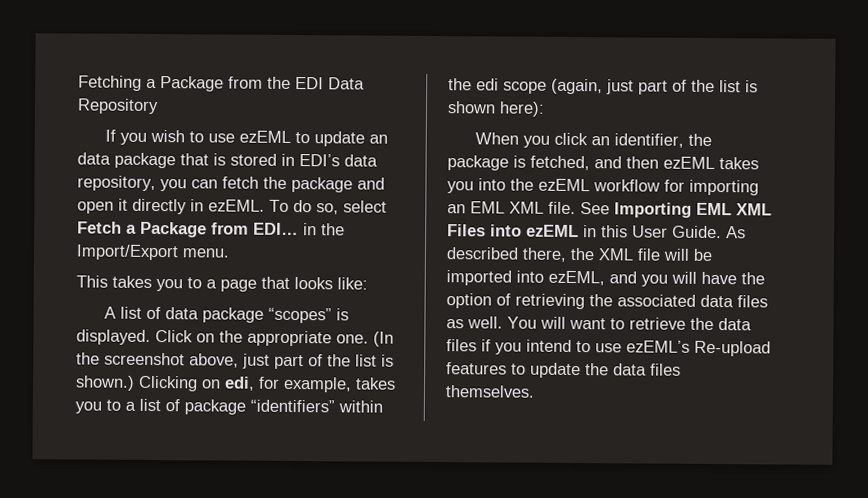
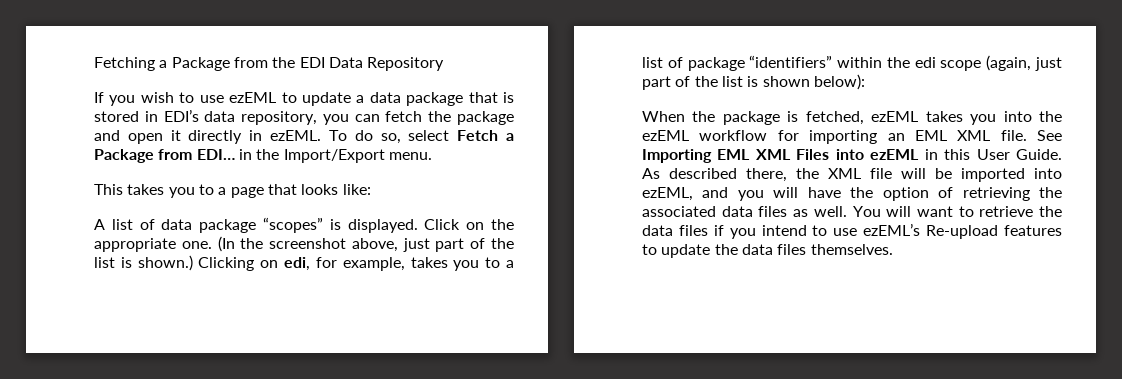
[369,134,389,144] an -> [356,95,365,103] a
[499,101,545,117] here): -> [813,74,865,90] below):
[523,132,685,148] you click an identifier, -> (685, 116) none
[594,156,659,169] and then -> (864, 118) none

